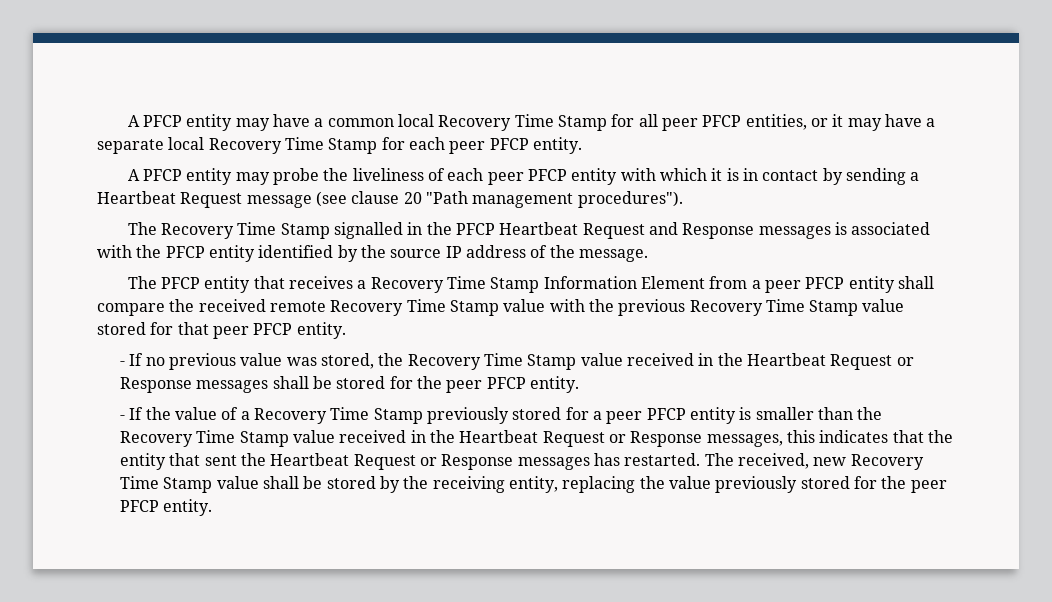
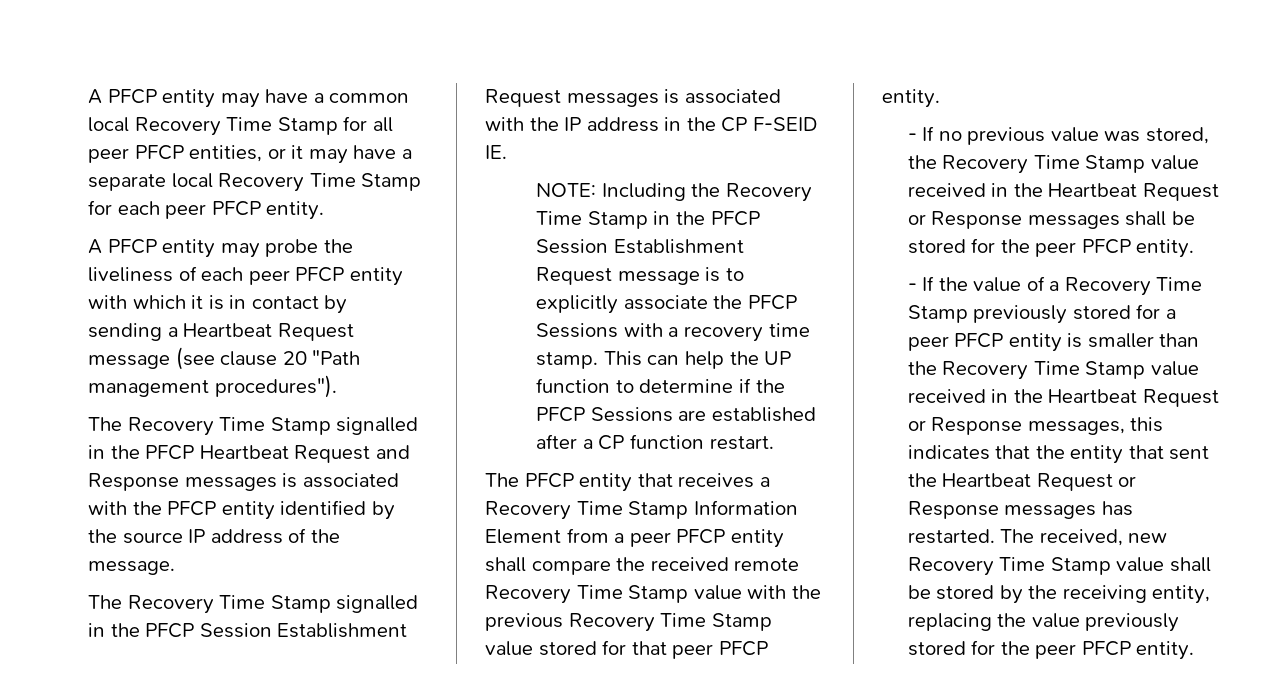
(648, 255) none -> [88,595,419,614] [88,623,408,638] [485,89,781,107] [485,117,817,132] [485,145,507,159] [536,183,812,202] [536,211,760,229] [536,239,744,254] [536,267,744,285] [536,295,797,314] [536,323,810,342] [536,351,792,369] [536,378,785,393] [536,407,816,422] [536,434,774,450] // The Recovery Time Stamp signalled in the PFCP Session Establishment Request messages is associated with the IP address in the CP F-SEID IE. // NOTE: Including the Recovery Time Stamp in the PFCP Session Establishment Request message is to explicitly associate the PFCP Sessions with a recovery time stamp. This can help the UP function to determine if the PFCP Sessions are established after a CP function restart.

